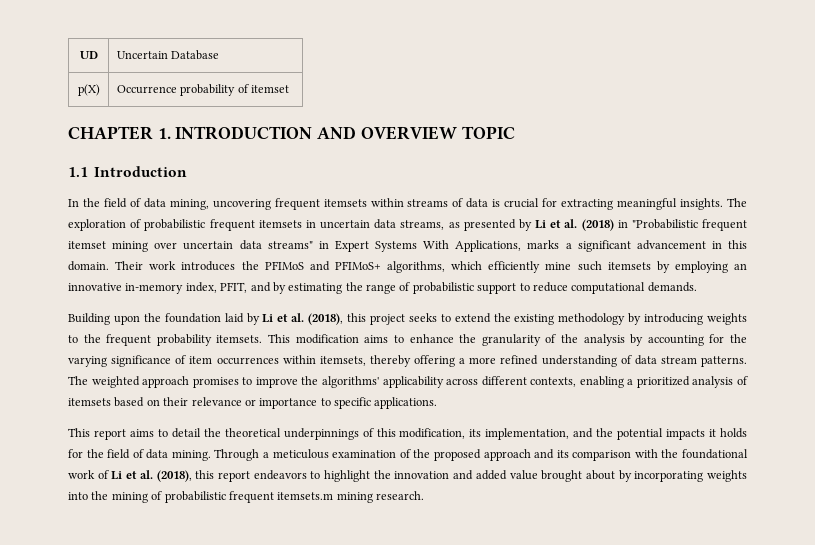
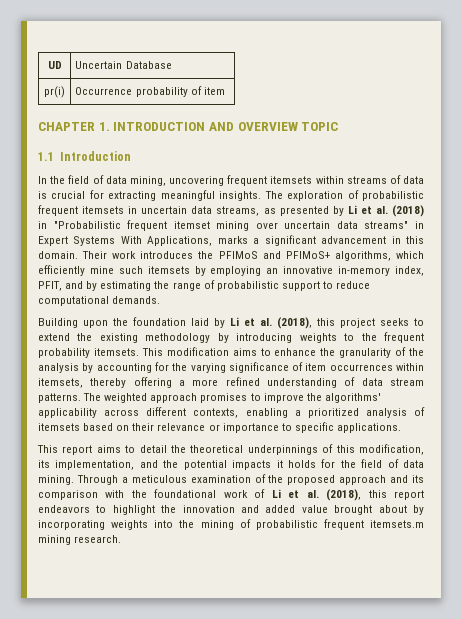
[77,84,100,96] p(X) -> [44,86,65,98] pr(i)
[251,85,290,93] itemset -> [203,87,225,95] item

